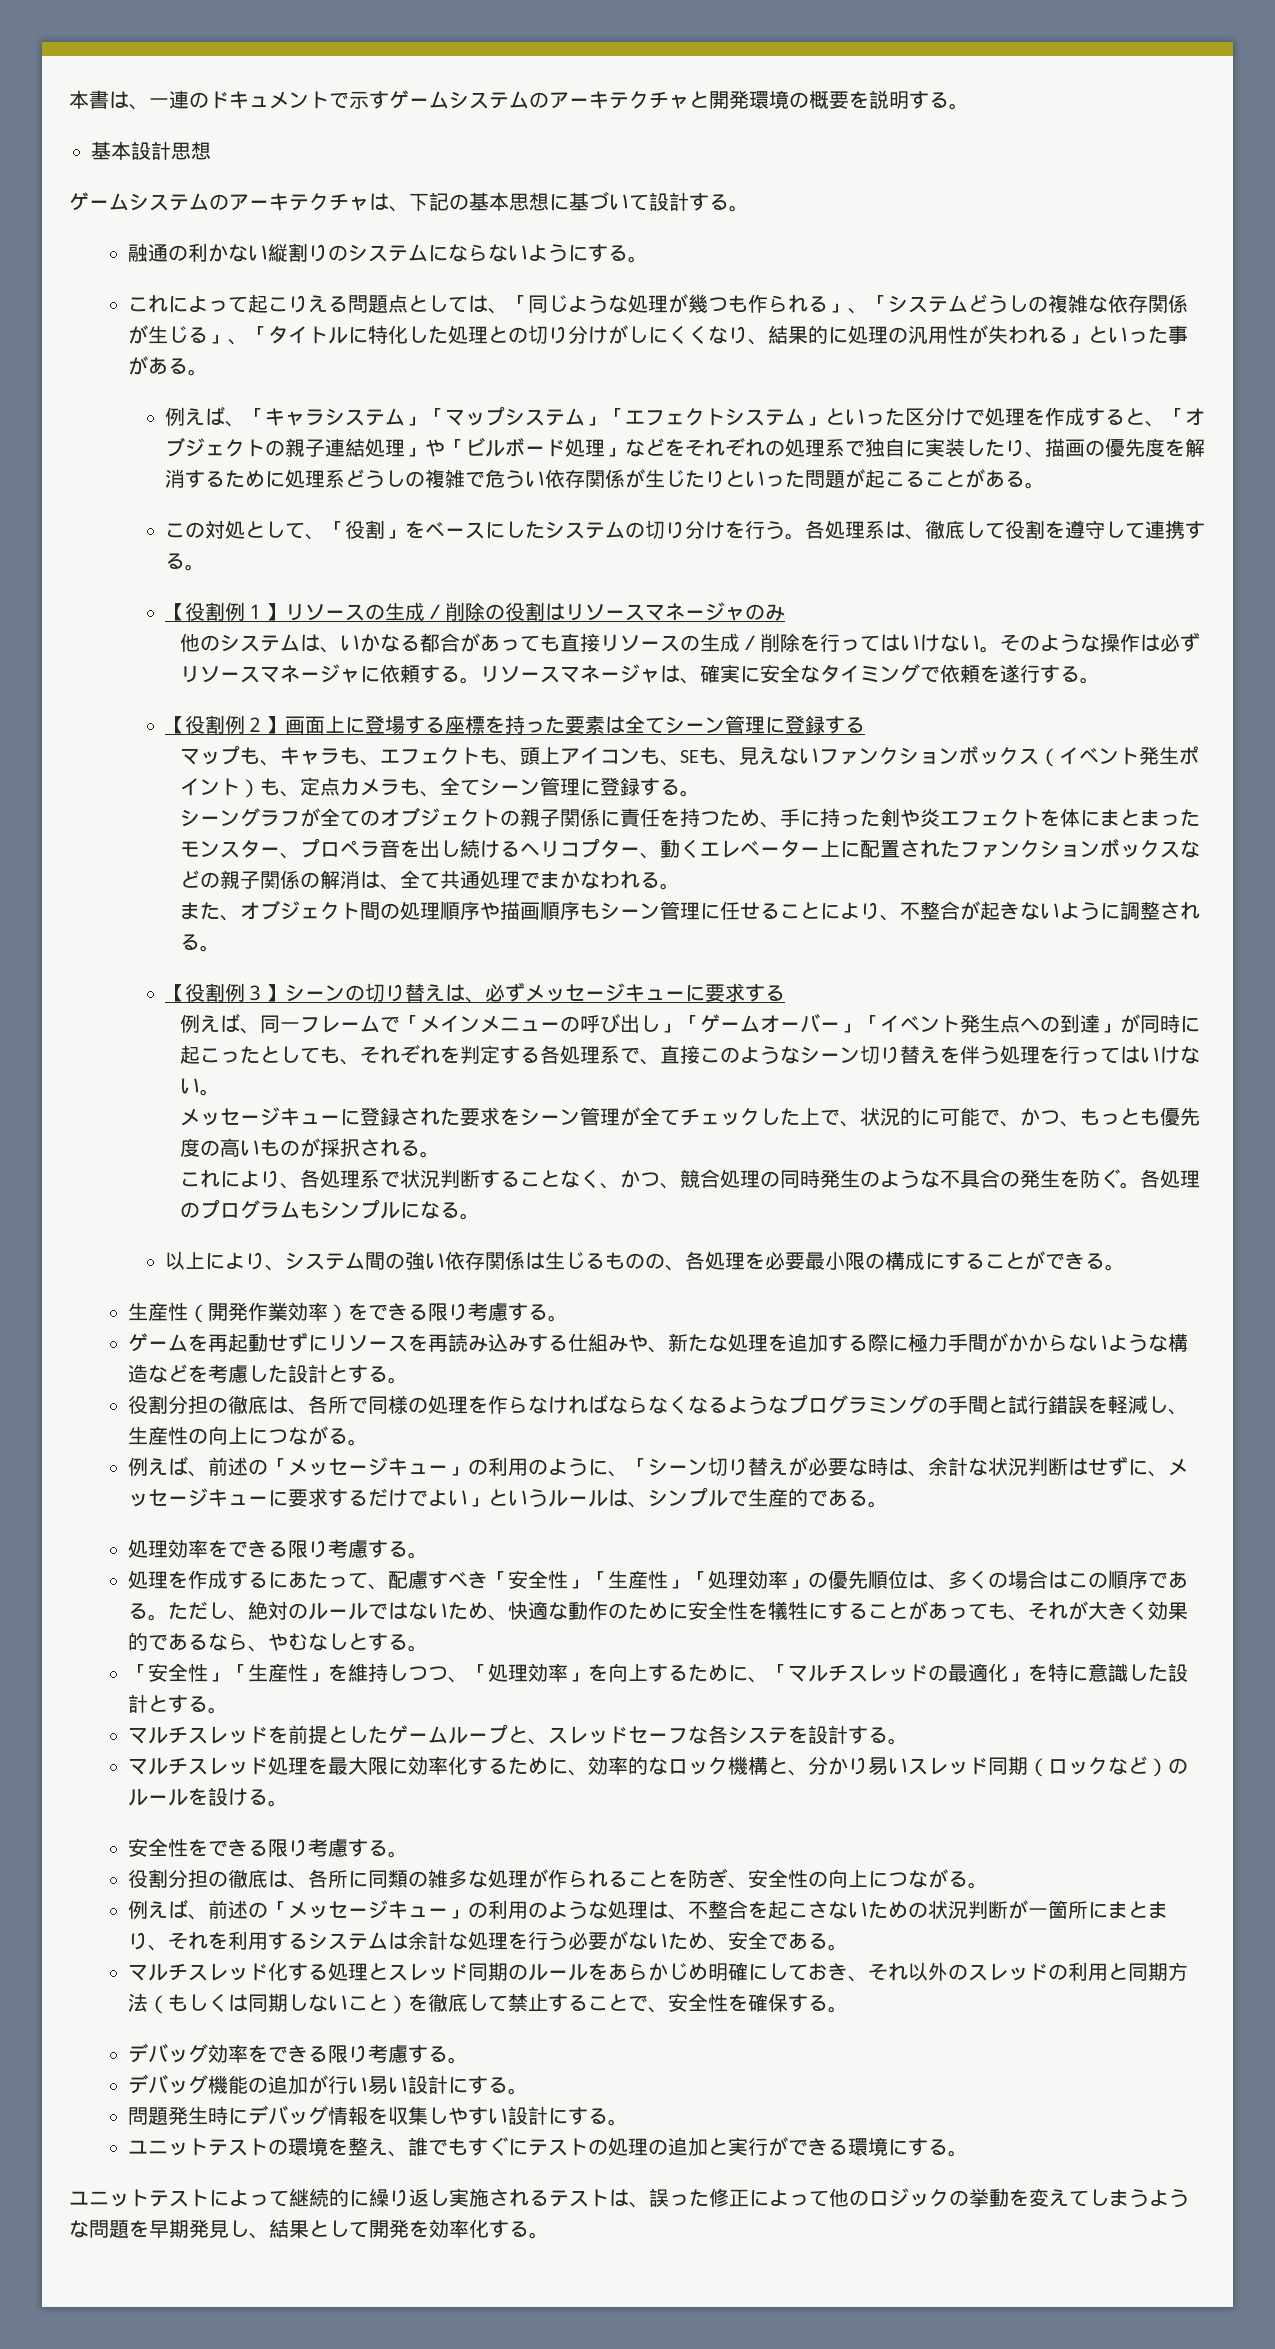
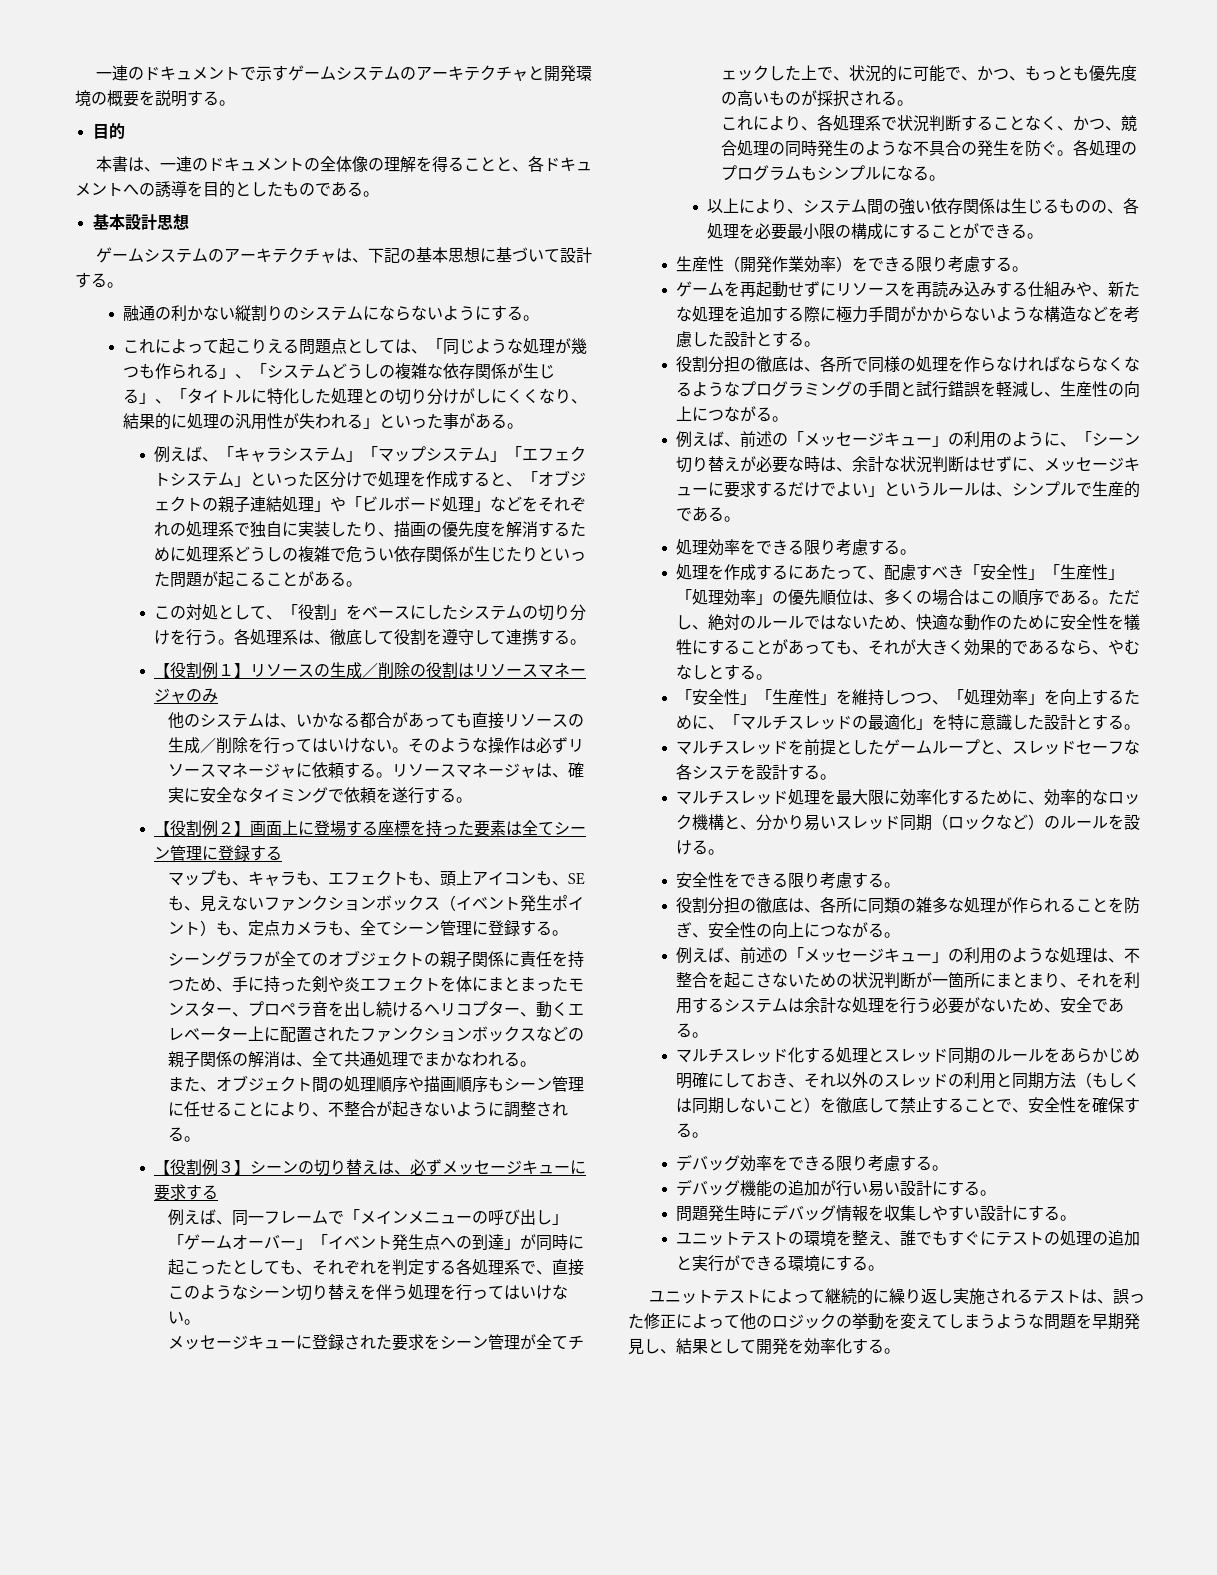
[69,90,149,110] 本書は、 -> (96, 75) none
(969, 106) none -> [92,123,125,139] [96,156,593,173] [75,180,379,198] // 目的 // 本書は、一連のドキュメントの全体像の理解を得ることと、各ドキュメントへの誘導を目的としたものである。

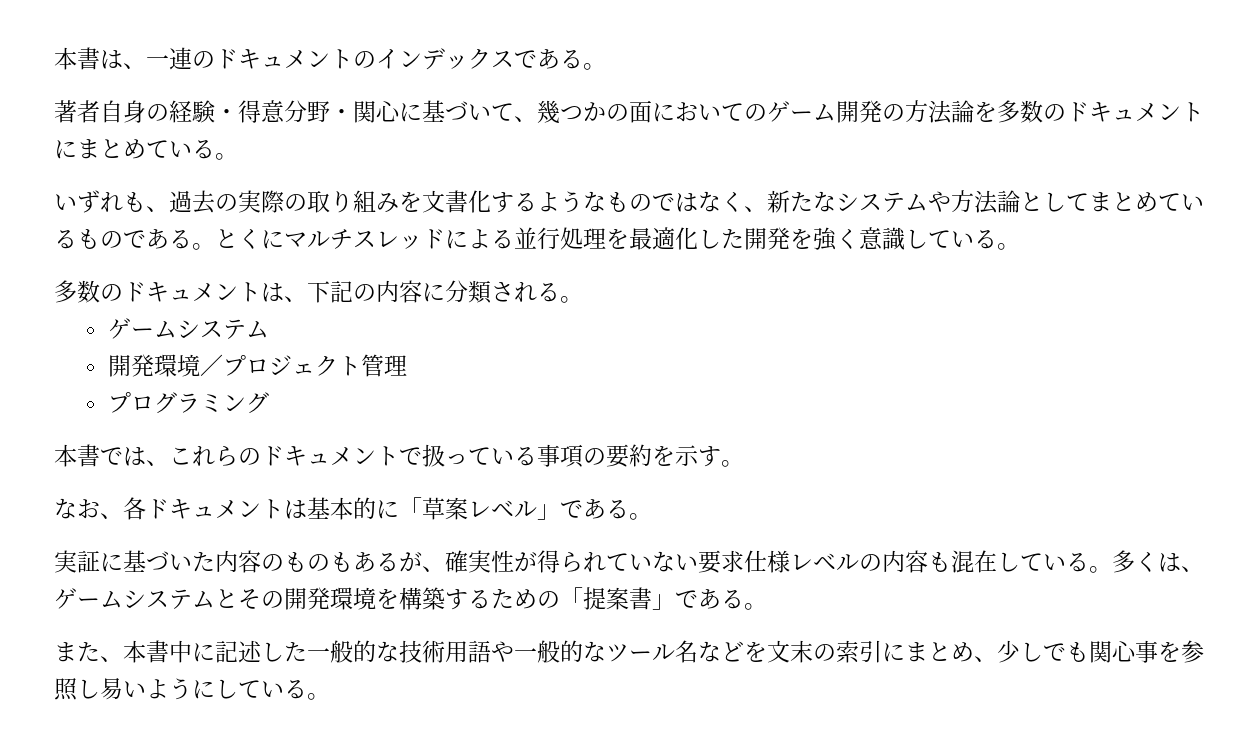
[96,65,593,82] [75,90,235,107] [92,123,125,139] 一連のドキュメントで示すゲームシステムのアーキテクチャと開発環境の概要を説明する。 // 目的 // -> (54, 58) none
[320,156,593,173] [75,180,379,198] [92,214,189,231] [96,247,593,263] [75,272,123,288] [123,305,540,321] [123,338,588,355] [123,363,556,379] [123,388,588,405] [123,413,524,430] [154,446,587,463] [154,470,587,488] [154,496,587,513] [154,521,587,538] [154,546,587,563] [154,571,363,588] [154,604,587,621] [154,629,587,646] [154,662,587,679] [154,688,219,703] [167,712,584,729] [167,737,584,754] [167,762,584,778] [167,787,472,804] [154,820,587,837] [154,845,283,861] [167,870,585,886] [167,895,584,912] [167,920,568,936] [167,950,584,968] [167,976,584,993] [167,1001,584,1018] [167,1026,584,1042] [167,1051,536,1068] [167,1075,584,1093] [167,1101,568,1118] [167,1127,200,1142] [154,1159,587,1176] [154,1184,219,1201] [167,1209,568,1226] [167,1234,584,1251] [167,1259,584,1276] [167,1284,568,1301] [167,1311,200,1325] [167,1334,584,1351] [720,65,1137,82] [720,90,913,107] [720,115,1137,132] [720,140,1137,157] [720,165,945,181] [707,198,1140,215] [707,223,1044,240] [676,256,1029,273] [676,281,1141,298] [676,306,1141,323] [676,331,821,348] [676,356,1141,373] [676,381,1141,398] [676,406,789,422] [676,431,1141,448] [676,456,1141,473] [676,481,1141,498] [676,506,741,522] [676,539,917,556] [676,564,1125,581] [676,589,1141,606] [676,614,1141,631] [676,639,1141,656] [676,664,773,680] [676,689,1141,706] [676,714,1141,731] [676,739,1141,756] [676,764,837,780] [676,789,1141,806] [676,814,1141,831] [676,840,725,855] [676,872,901,889] [676,897,1141,914] [676,922,901,938] [676,947,1141,964] [676,972,1141,989] [676,997,1125,1014] [676,1023,709,1038] [676,1047,1141,1064] [676,1072,1141,1089] [676,1097,1141,1114] [676,1123,709,1138] [676,1154,949,1172] [676,1179,997,1197] [676,1204,1077,1222] [676,1230,1141,1247] [676,1255,885,1272] [649,1288,1146,1305] [628,1313,1140,1330] [628,1338,868,1355] 全体像の理解を得ることと、各ドキュメントへの誘導を目的としたものである。 // 基本設計思想 // ゲームシステムのアーキテクチャは、下記の基本思想に基づいて設計する。 // 融通の利かない縦割りのシステムにならないようにする。 // これによって起こりえる問題点としては、「同じような処理が幾つも作られる」、「システムどうしの複雑な依存関係が生じる」、「タイトルに特化した処理との切り分けがしにくくなり、結果的に処理の汎用性が失われる」といった事がある。 // 例えば、「キャラシステム」「マップシステム」「エフェクトシステム」といった区分けで処理を作成すると、「オブジェクトの親子連結処理」や「ビルボード処理」などをそれぞれの処理系で独自に実装したり、描画の優先度を解消するために処理系どうしの複雑で危うい依存関係が生じたりといった問題が起こることがある。 // この対処として、「役割」をベースにしたシステムの切り分けを行う。各処理系は、徹底して役割を遵守して連携する。 // 【役割例１】リソースの生成／削除の役割はリソースマネージャのみ // 他のシステムは、いかなる都合があっても直接リソースの生成／削除を行ってはいけない。そのような操作は必ずリソースマネージャに依頼する。リソースマネージャは、確実に安全なタイミングで依頼を遂行する。 // 【役割例２】画面上に登場する座標を持った要素は全てシーン管理に登録する // マップも、キャラも、エフェクトも、頭上アイコンも、SEも、見えないファンクションボックス（イベント発生ポイント）も、定点カメラも、全てシーン管理に登録する。 // シーングラフが全てのオブジェクトの親子関係に責任を持つため、手に持った剣や炎エフェクトを体にまとまったモンスター、プロペラ音を出し続けるヘリコプター、動くエレベーター上に配置されたファンクションボックスなどの親子関係の解消は、全て共通処理でまかなわれる。 // また、オブジェクト間の処理順序や描画順序もシーン管理に任せることにより、不整合が起きないように調整される。 // 【役割例３】シーンの切り替えは、必ずメッセージキューに要求する // 例えば、同一フレームで「メインメニューの呼び出し」「ゲームオーバー」「イベント発生点への到達」が同時に起こったとしても、それぞれを判定する各処理系で、直接このようなシーン切り替えを伴う処理を行ってはいけない。 // メッセージキューに登録された要求をシーン管理が全てチェックした上で、状況的に可能で、かつ、もっとも優先度の高いものが採択される。 // これにより、各処理系で状況判断することなく、かつ、競合処理の同時発生のような不具合の発生を防ぐ。各処理のプログラムもシンプルになる。 // 以上により、システム間の強い依存関係は生じるものの、各処理を必要最小限の構成にすることができる。 // 生産性（開発作業効率）をできる限り考慮する。 // ゲームを再起動せずにリソースを再読み込みする仕組みや、新たな処理を追加する際に極力手間がかからないような構造などを考慮した設計とする。 // 役割分担の徹底は、各所で同様の処理を作らなければならなくなるようなプログラミングの手間と試行錯誤を軽減し、生産性の向上につながる。 // 例えば、前述の「メッセージキュー」の利用のように、「シーン切り替えが必要な時は、余計な状況判断はせずに、メッセージキューに要求するだけでよい」というルールは、シンプルで生産的である。 // 処理効率をできる限り考慮する。 // 処理を作成するにあたって、配慮すべき「安全性」「生産性」「処理効率」の優先順位は、多くの場合はこの順序である。ただし、絶対のルールではないため、快適な動作のために安全性を犠牲にすることがあっても、それが大きく効果的であるなら、やむなしとする。 // 「安全性」「生産性」を維持しつつ、「処理効率」を向上するために、「マルチスレッドの最適化」を特に意識した設計とする。 // マルチスレッドを前提としたゲームループと、スレッドセーフな各システを設計する。 // マルチスレッド処理を最大限に効率化するために、効率的なロック機構と、分かり易いスレッド同期（ロックなど）のルールを設ける。 // 安全性をできる限り考慮する。 // 役割分担の徹底は、各所に同類の雑多な処理が作られることを防ぎ、安全性の向上につながる。 // 例えば、前述の「メッセージキュー」の利用のような処理は、不整合を起こさないための状況判断が一箇所にまとまり、それを利用するシステムは余計な処理を行う必要がないため、安全である。 // マルチスレッド化する処理とスレッド同期のルールをあらかじめ明確にしておき、それ以外のスレッドの利用と同期方法（もしくは同期しないこと）を徹底して禁止することで、安全性を確保する。 // デバッグ効率をできる限り考慮する。 // デバッグ機能の追加が行い易い設計にする。 // 問題発生時にデバッグ情報を収集しやすい設計にする。 // ユニットテストの環境を整え、誰でもすぐにテストの処理の追加と実行ができる環境にする。 // ユニットテストによって継続的に繰り返し実施されるテストは、誤った修正によって他のロジックの挙動を変えてしまうような問題を早期発見し、結果として開発を効率化す -> [376,48,606,70] [54,100,1204,124] [54,139,238,160] [54,190,1204,214] [54,227,1020,251] [54,280,583,304] [107,318,269,339] [107,354,407,377] [107,392,269,414] [54,444,744,468] [54,497,652,520] [54,550,1204,574] [54,587,767,610] [54,640,1204,663] [54,678,284,701] インデックスである。 // 著者自身の経験・得意分野・関心に基づいて、幾つかの面においてのゲーム開発の方法論を多数のドキュメントにまとめている。 // いずれも、過去の実際の取り組みを文書化するようなものではなく、新たなシステムや方法論としてまとめているものである。とくにマルチスレッドによる並行処理を最適化した開発を強く意識している。 // 多数のドキュメントは、下記の内容に分類される。 // ゲームシステム // 開発環境／プロジェクト管理 // プログラミング // 本書では、これらのドキュメントで扱っている事項の要約を示す。 // なお、各ドキュメントは基本的に「草案レベル」である。 // 実証に基づいた内容のものもあるが、確実性が得られていない要求仕様レベルの内容も混在している。多くは、ゲームシステムとその開発環境を構築するための「提案書」である。 // また、本書中に記述した一般的な技術用語や一般的なツール名などを文末の索引にまとめ、少しでも関心事を参照し易いようにしてい

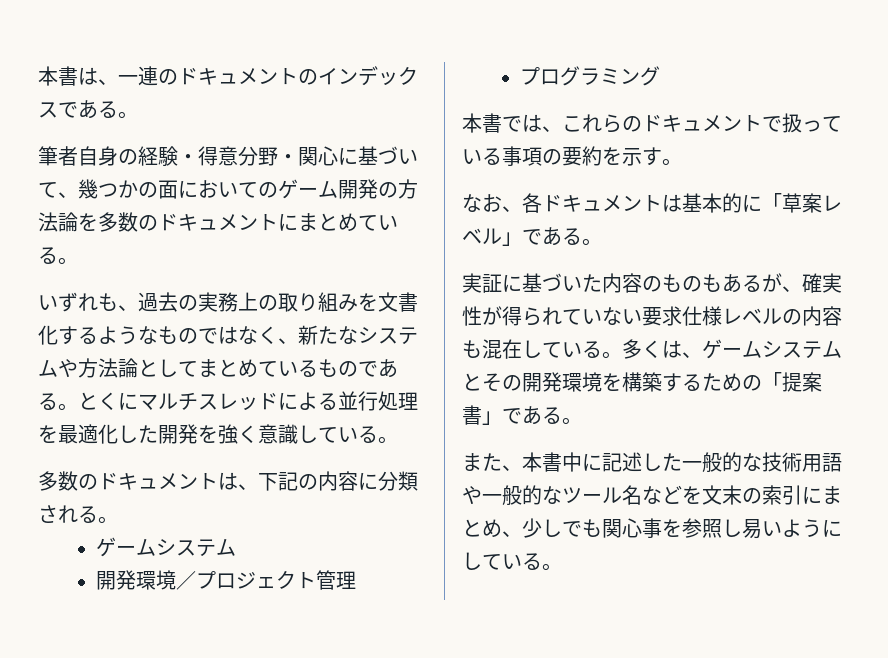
[54,100,77,123] 著 -> [38,146,58,166] 筆
[261,190,284,213] 際 -> [218,292,258,312] 務上

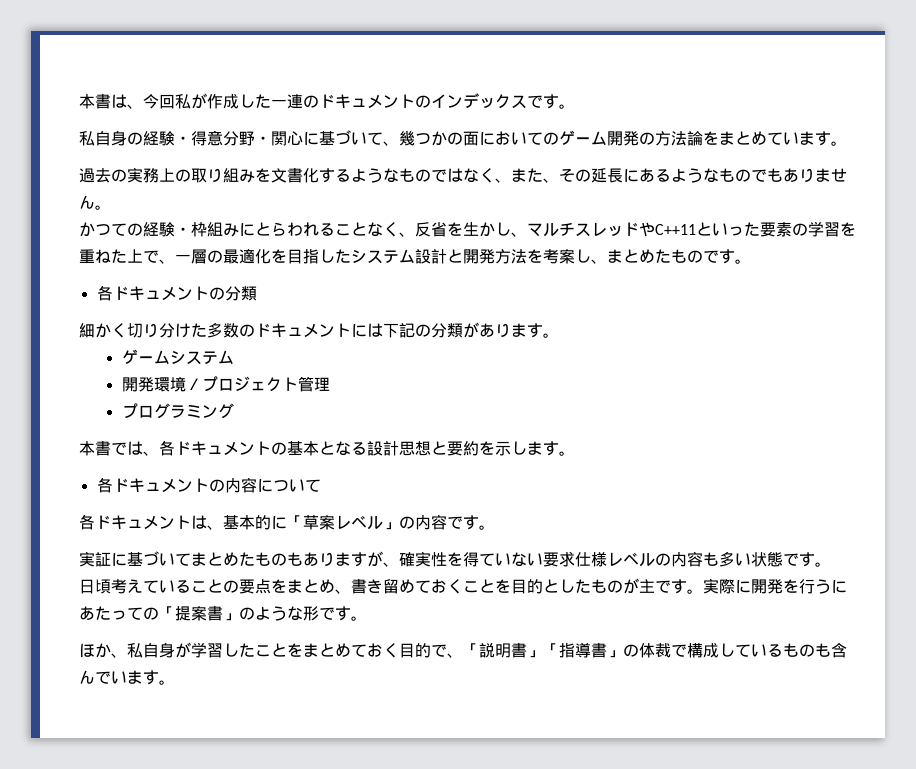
(118, 82) none -> [143,93,271,109] 今回私が作成した
[78,100,138,119] [38,146,78,166] ある。 // 筆者 -> [543,94,575,109] [79,131,95,146] す。 // 私
[98,212,398,232] [38,247,78,265] [38,292,138,312] 多数のドキュメントにまとめている。 // いずれも、 -> [719,131,847,146] まとめています。 //
[298,325,418,345] [38,358,398,378] [38,391,418,411] [38,424,398,444] [38,471,418,491] [38,505,98,523] 新たなシステムや方法論としてまとめているものである。とくにマルチスレッドによる並行処理を最適化した開発を強く意識している。 // 多数のドキュメントは、下記の内容に分類される -> [511,168,847,183] [79,195,111,210] [79,221,856,237] [79,248,751,264] [96,285,257,301] [79,322,543,338] また、その延長にあるようなものでもありません。 // かつての経験・枠組みにとらわれることなく、反省を生かし、マルチスレッドやC++11といった要素の学習を重ねた上で、一層の最適化を目指したシステム設計と開発方法を考案し、まとめたものです。 // 各ドキュメントの分類 // 細かく切り分けた多数のドキュメントには下記の分類があります
[562,113,842,133] [462,146,562,166] これらのドキュメントで扱っている事項の -> [159,440,447,456] 各ドキュメントの基本となる設計思想と
[642,147,682,166] [462,194,522,212] す。 // なお、 -> [511,441,575,456] [96,477,321,493] します。 // 各ドキュメントの内容について //
(682, 203) none -> [207,525,223,530] 、
[522,227,582,246] である -> [399,514,479,530] の内容です
[582,273,662,293] た内容の -> [175,552,255,566] てまとめた
[742,275,762,292] る -> [319,552,367,567] ります
[482,306,562,326] が得られ -> [447,552,479,567] を得
[482,339,842,359] [462,372,822,392] [462,405,582,425] [462,452,842,472] [462,485,842,505] [462,518,842,539] [462,552,542,570] 混在している。多くは、ゲームシステムとその開発環境を構築するための「提案書」である。 // また、本書中に記述した一般的な技術用語や一般的なツール名などを文末の索引にまとめ、少しでも関心事を参照し易いようにしている -> [719,551,831,567] [79,578,847,594] [79,606,367,621] [79,642,847,658] [79,670,159,685] 多い状態です。 // 日頃考えていることの要点をまとめ、書き留めておくことを目的としたものが主です。実際に開発を行うにあたっての「提案書」のような形です。 // ほか、私自身が学習したことをまとめておく目的で、「説明書」「指導書」の体裁で構成しているものも含んでいます

